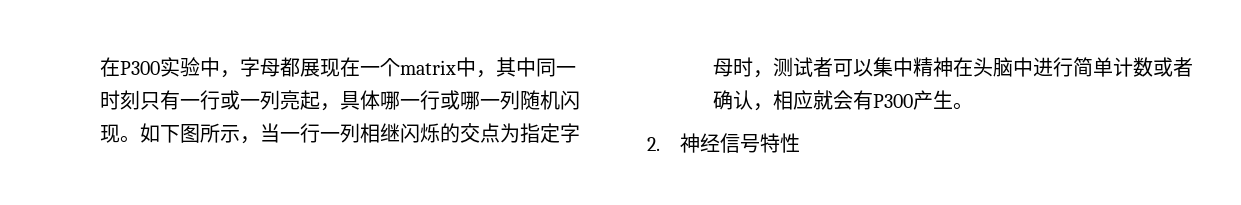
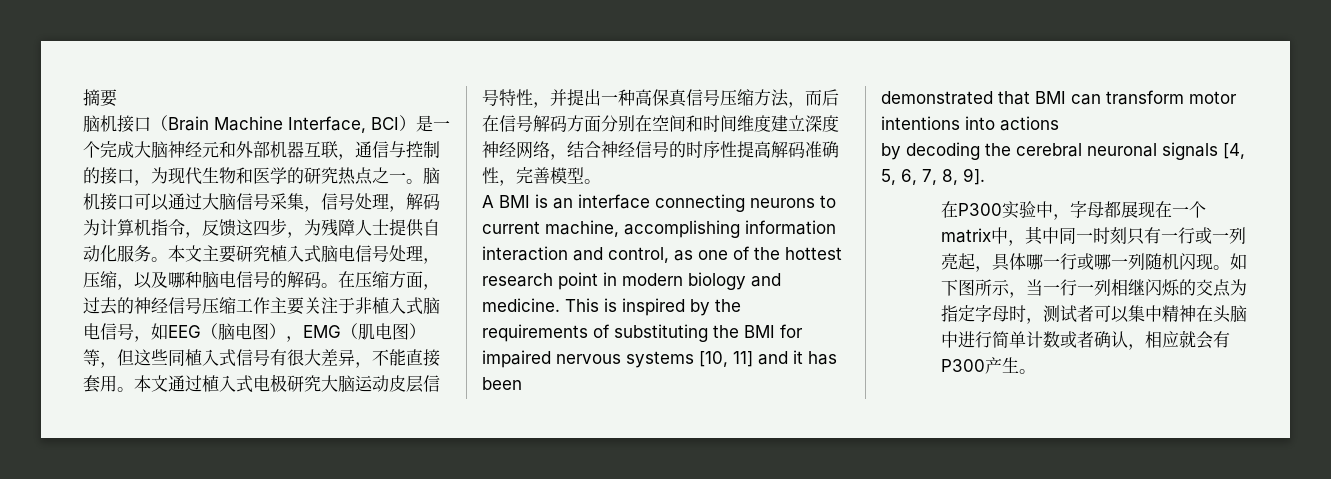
(99, 67) none -> [83,89,117,107] [83,115,450,133] [83,141,440,160] [83,167,440,186] [83,193,440,212] [83,218,440,238] [83,245,440,264] [83,271,440,290] [83,297,440,315] [83,323,426,342] [83,349,440,368] [83,374,440,393] [482,89,839,108] [482,115,839,132] [482,141,839,160] [482,167,601,186] [482,194,836,212] [482,220,836,238] [482,246,842,263] [482,272,781,290] [482,298,741,316] [482,324,803,342] [482,350,837,368] [482,377,522,390] [881,90,1237,105] [881,116,1059,131] [881,142,1245,160] [881,168,985,185] 摘要 // 脑机接口（Brain Machine Interface, BCI）是一个完成大脑神经元和外部机器互联，通信与控制的接口，为现代生物和医学的研究热点之一。脑机接口可以通过大脑信号采集，信号处理，解码为计算机指令，反馈这四步，为残障人士提供自动化服务。本文主要研究植入式脑电信号处理，压缩，以及哪种脑电信号的解码。在压缩方面，过去的神经信号压缩工作主要关注于非植入式脑电信号，如EEG（脑电图），EMG（肌电图）等，但这些同植入式信号有很大差异，不能直接套用。本文通过植入式电极研究大脑运动皮层信号特性，并提出一种高保真信号压缩方法，而后在信号解码方面分别在空间和时间维度建立深度神经网络，结合神经信号的时序性提高解码准确性，完善模型。 // A BMI is an interface connecting neurons to current machine, accomplishing information interaction and control, as one of the hottest research point in modern biology and medicine. This is inspired by the requirements of substituting the BMI for impaired nervous systems [10, 11] and it has been // demonstrated that BMI can transform motor intentions into actions // by decoding the cerebral neuronal signals [4, 5, 6, 7, 8, 9]. //
[647,133,800,153] // 2.神经信号特性 -> (1037, 371) none

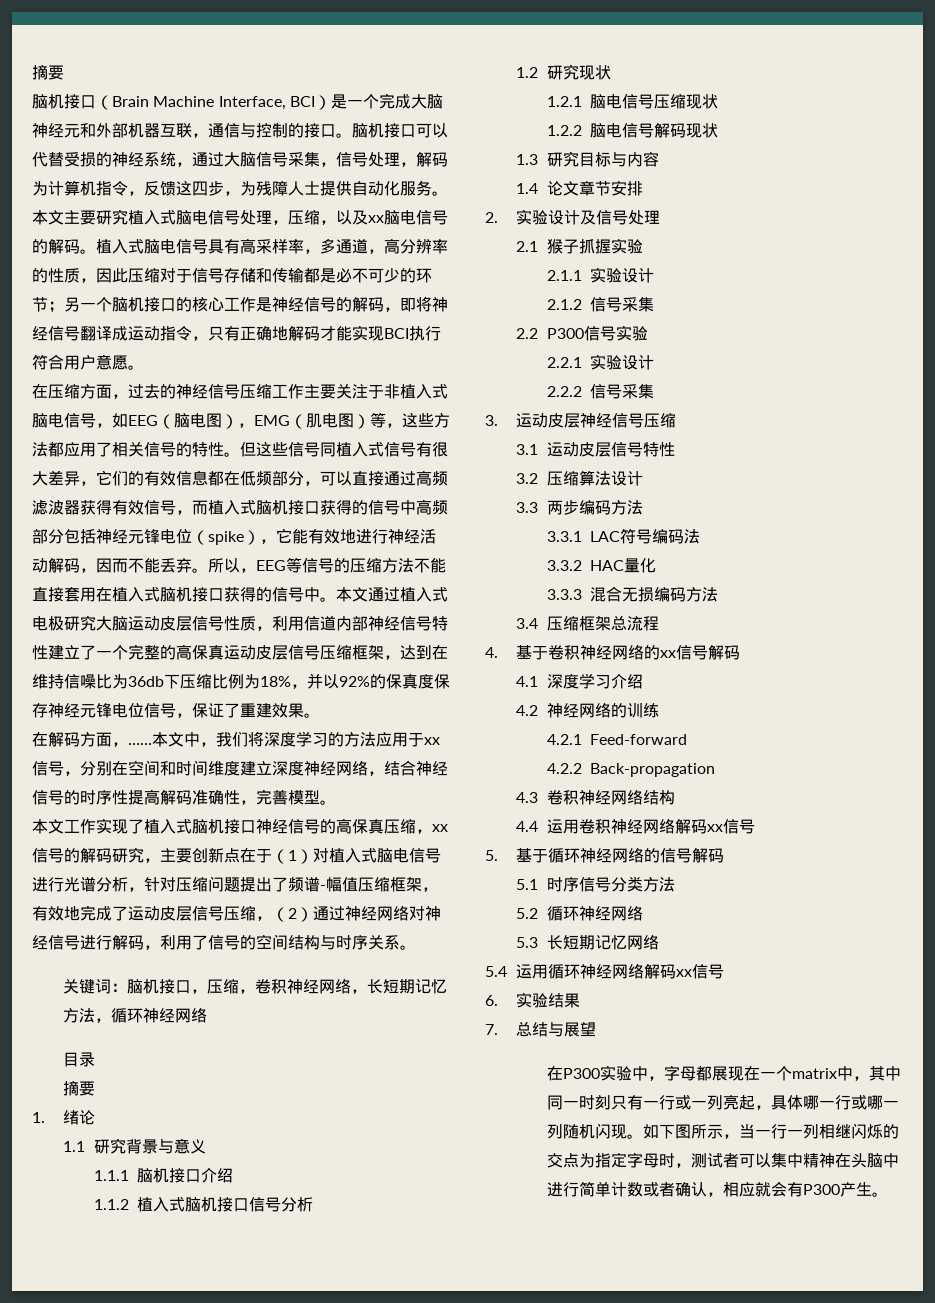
[134,167,440,186] [83,193,169,211] ，为现代生物和医学的研究热点之一。脑机接口可以 -> [336,123,448,138] [32,151,192,167] 。脑机接口可以代替受损的神经系统，
[168,271,202,288] 哪种 -> [368,215,384,223] xx
(338, 285) none -> [96,238,448,254] [32,268,432,283] [32,296,448,313] [32,325,441,341] [32,354,144,370] 植入式脑电信号具有高采样率，多通道，高分辨率的性质，因此压缩对于信号存储和传输都是必不可少的环节；另一个脑机接口的核心工作是神经信号的解码，即将神经信号翻译成运动指令，只有正确地解码才能实现BCI执行符合用户意愿。 //
[117,349,168,366] 但这些 -> [402,413,450,428] [32,442,320,457] 这些方法都应用了相关信号的特性。但这些信号
[372,349,440,367] [83,375,117,393] 不能直接套用 -> [96,470,448,486] [32,499,448,515] [32,528,436,545] [32,557,446,573] [32,587,320,602] 它们的有效信息都在低频部分，可以直接通过高频滤波器获得有效信号，而植入式脑机接口获得的信号中高频部分包括神经元锋电位（spike），它能有效地进行神经活动解码，因而不能丢弃。所以，EEG等信号的压缩方法不能直接套用在植入式脑机接口获得的信号中
[499,89,839,108] [482,115,601,132] 特性，并提出一种高保真信号压缩方法，而后在信号解码方面 -> [224,615,448,631] [32,644,448,660] [32,673,450,689] [32,702,320,718] [32,731,440,747] [32,761,80,776] 性质，利用信道内部神经信号特性建立了一个完整的高保真运动皮层信号压缩框架，达到在维持信噪比为36db下压缩比例为18%，并以92%的保真度保存神经元锋电位信号，保证了重建效果。 // 在解码方面，……本文中，我们将深度学习的方法应用于xx信号，
[482,194,836,212] [482,220,836,238] [482,246,842,263] [482,272,781,290] [482,298,741,316] [482,324,803,342] [482,350,837,368] [482,377,522,390] [881,90,1237,105] [881,116,1059,131] [881,142,1245,160] [881,168,985,185] A BMI is an interface connecting neurons to current machine, accomplishing information interaction and control, as one of the hottest research point in modern biology and medicine. This is inspired by the requirements of substituting the BMI for impaired nervous systems [10, 11] and it has been // demonstrated that BMI can transform motor intentions into actions // by decoding the cerebral neuronal signals [4, 5, 6, 7, 8, 9]. -> [32,818,448,834] [32,847,441,864] [32,876,438,892] [32,905,441,922] [32,934,416,950] [62,978,447,994] [62,1007,207,1023] [62,1052,95,1067] [62,1080,95,1096] [32,1110,95,1125] [62,1138,206,1154] [93,1168,233,1183] [93,1197,313,1212] [515,64,611,80] [546,94,718,109] [546,123,718,138] [515,151,659,167] [515,180,643,196] [485,209,660,225] [515,238,643,254] [546,267,654,283] [546,297,654,312] [515,325,648,341] [546,354,654,370] [546,384,654,399] [485,412,676,428] [515,442,675,457] [515,470,643,486] [515,500,643,515] [546,528,700,544] [546,558,656,573] [546,586,718,602] [515,616,659,631] [485,644,740,660] [515,673,643,689] [515,702,659,718] [546,734,687,745] [546,763,715,777] [515,789,675,805] [515,818,755,834] [485,847,724,863] [515,876,675,892] [515,905,643,921] [515,935,659,950] [485,963,724,979] [485,992,580,1008] [485,1021,596,1037] 本文工作实现了植入式脑机接口神经信号的高保真压缩，xx信号的解码研究，主要创新点在于（1）对植入式脑电信号进行光谱分析，针对压缩问题提出了频谱-幅值压缩框架，有效地完成了运动皮层信号压缩，（2）通过神经网络对神经信号进行解码，利用了信号的空间结构与时序关系。 // 关键词：脑机接口，压缩，卷积神经网络，长短期记忆方法，循环神经网络 // 目录 // 摘要 // 1.绪论 // 1.1研究背景与意义 // 1.1.1脑机接口介绍 // 1.1.2植入式脑机接口信号分析 // 1.2研究现状 // 1.2.1脑电信号压缩现状 // 1.2.2脑电信号解码现状 // 1.3研究目标与内容 // 1.4论文章节安排 // 2.实验设计及信号处理 // 2.1猴子抓握实验 // 2.1.1实验设计 // 2.1.2信号采集 // 2.2 P300信号实验 // 2.2.1实验设计 // 2.2.2信号采集 // 3.运动皮层神经信号压缩 // 3.1运动皮层信号特性 // 3.2压缩算法设计 // 3.3两步编码方法 // 3.3.1 LAC符号编码法 // 3.3.2 HAC量化 // 3.3.3混合无损编码方法 // 3.4压缩框架总流程 // 4.基于卷积神经网络的xx信号解码 // 4.1深度学习介绍 // 4.2神经网络的训练 // 4.2.1 Feed-forward // 4.2.2 Back-propagation // 4.3卷积神经网络结构 // 4.4运用卷积神经网络解码xx信号 // 5.基于循环神经网络的信号解码 // 5.1时序信号分类方法 // 5.2循环神经网络 // 5.3长短期记忆网络 // 5.4运用循环神经网络解码xx信号 // 6.实验结果 // 7.总结与展望

